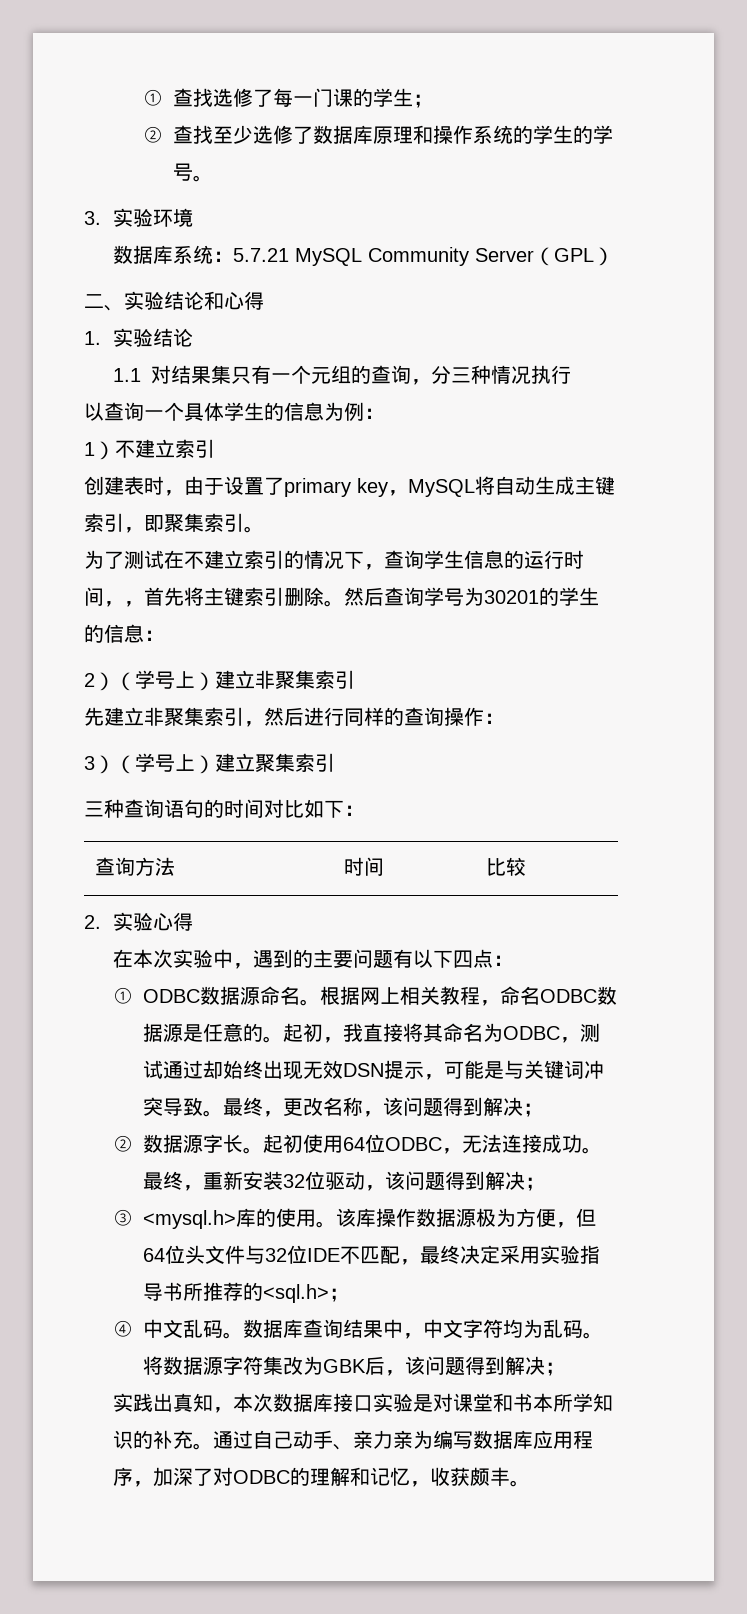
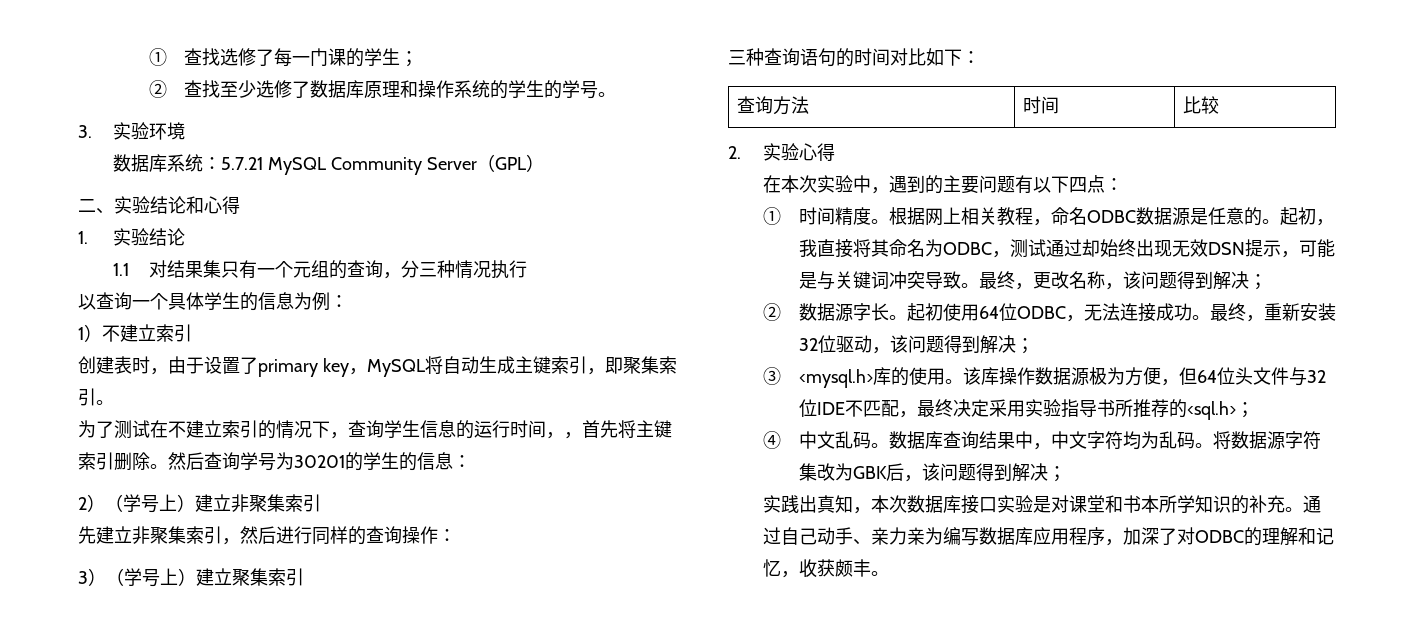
[143,986,301,1005] ODBC数据源命名 -> [798,207,871,225] 时间精度

